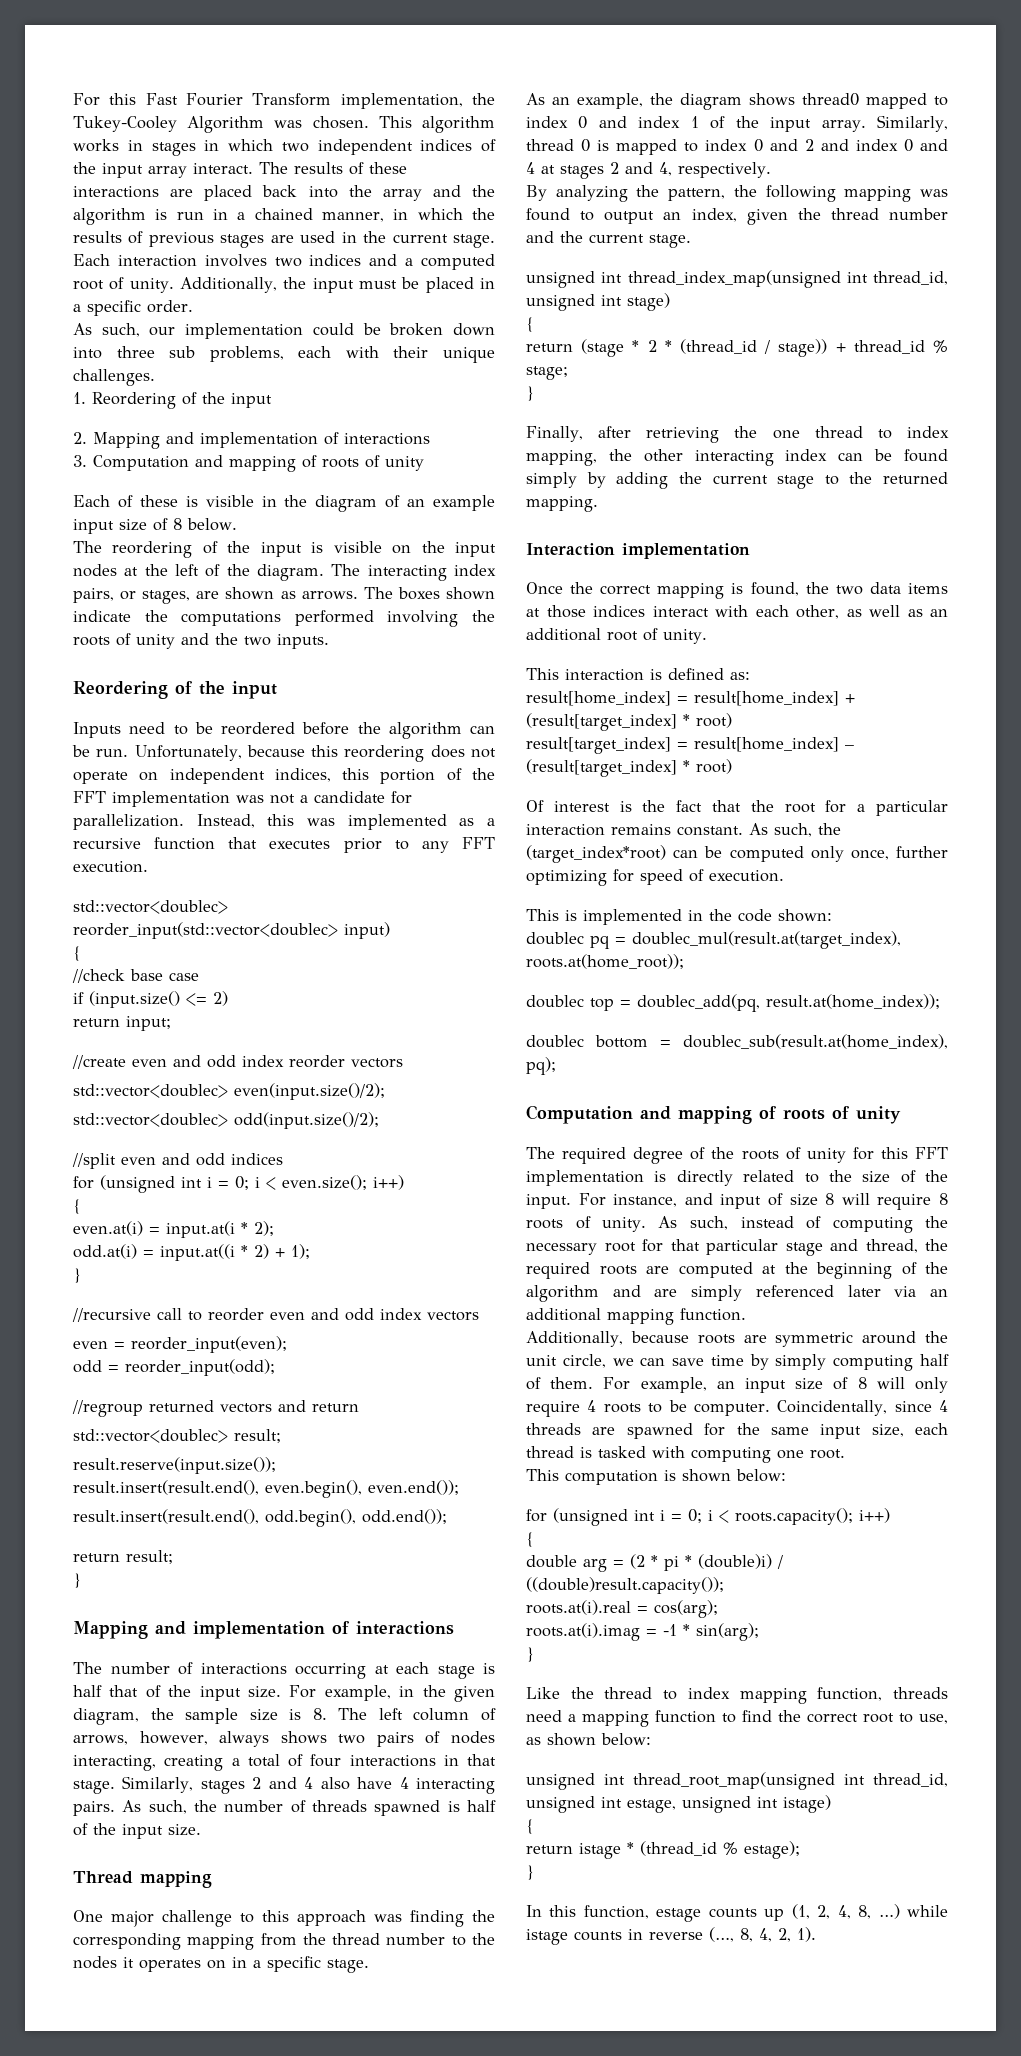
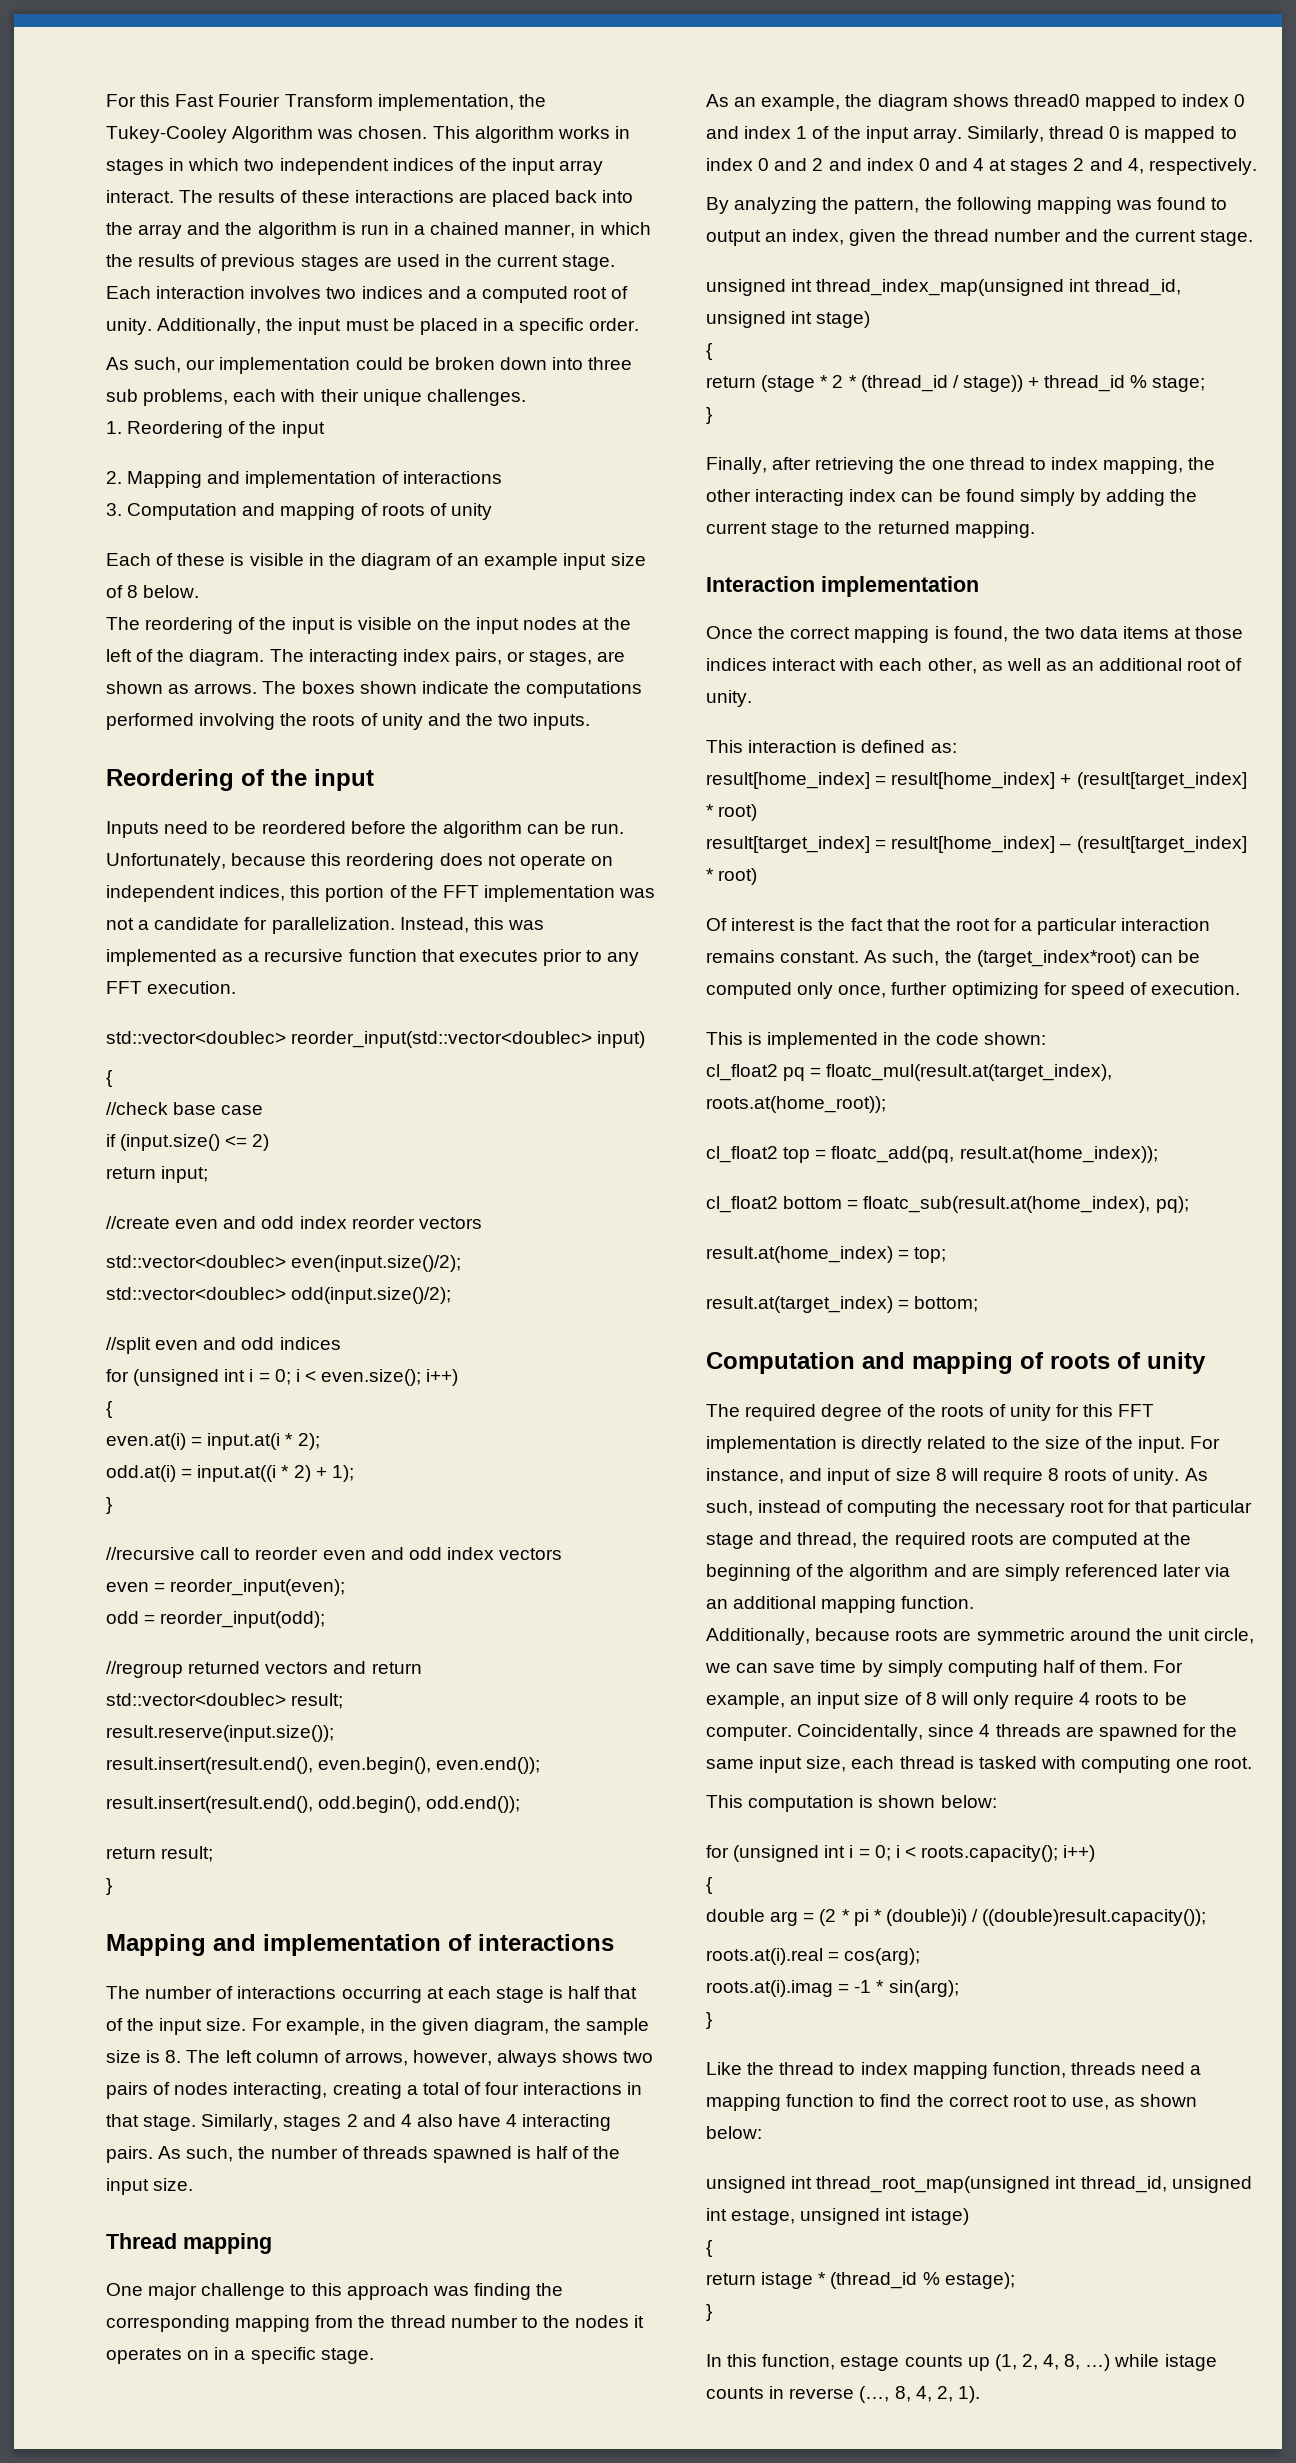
[526,932,584,945] doublec -> [706,1064,778,1081] cl_float2
[632,931,901,949] doublec_mul(result.at(target_index), -> [826,1064,1113,1081] floatc_mul(result.at(target_index),
[526,995,584,1008] doublec -> [706,1146,778,1163] cl_float2
[637,994,760,1012] doublec_add(pq, -> [831,1146,955,1163] floatc_add(pq,
[526,1035,584,1048] doublec -> [706,1196,778,1213] cl_float2
[683,1034,948,1049] doublec_sub(result.at(home_index), -> [863,1196,1151,1213] floatc_sub(result.at(home_index),
(556, 1066) none -> [706,1246,947,1263] [706,1296,979,1313] // result.at(home_index) = top; // result.at(target_index) = bottom;

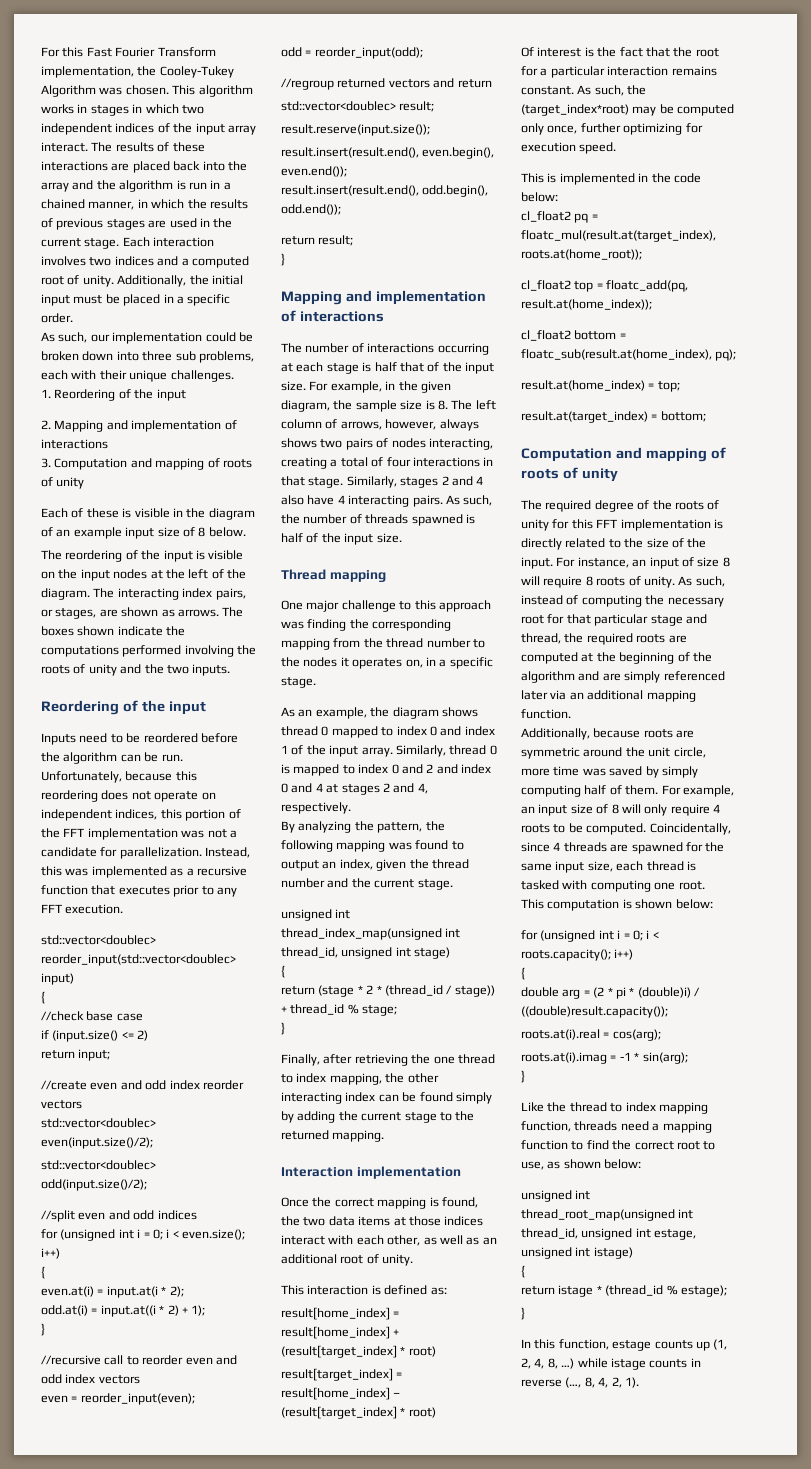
[106,126,227,143] Tukey-Cooley -> [159,66,234,78] Cooley-Tukey
(294, 324) none -> [211,275,243,285] initial
[187,2350,210,2360] on -> [405,659,423,668] on,
[1013,94,1080,107] thread0 -> [281,726,329,736] thread 0
[1140,953,1173,963] can -> [632,106,657,116] may
[1070,982,1241,999] speed of execution. -> [521,142,617,154] execution speed.
[983,1032,1046,1045] shown: -> [521,192,558,202] below:
[789,1468,823,1481] and -> [632,559,647,567] an
[705,1660,857,1673] we can save time -> [521,766,643,776] more time was saved
[706,1725,792,1741] computer. -> [586,823,647,835] computed.

